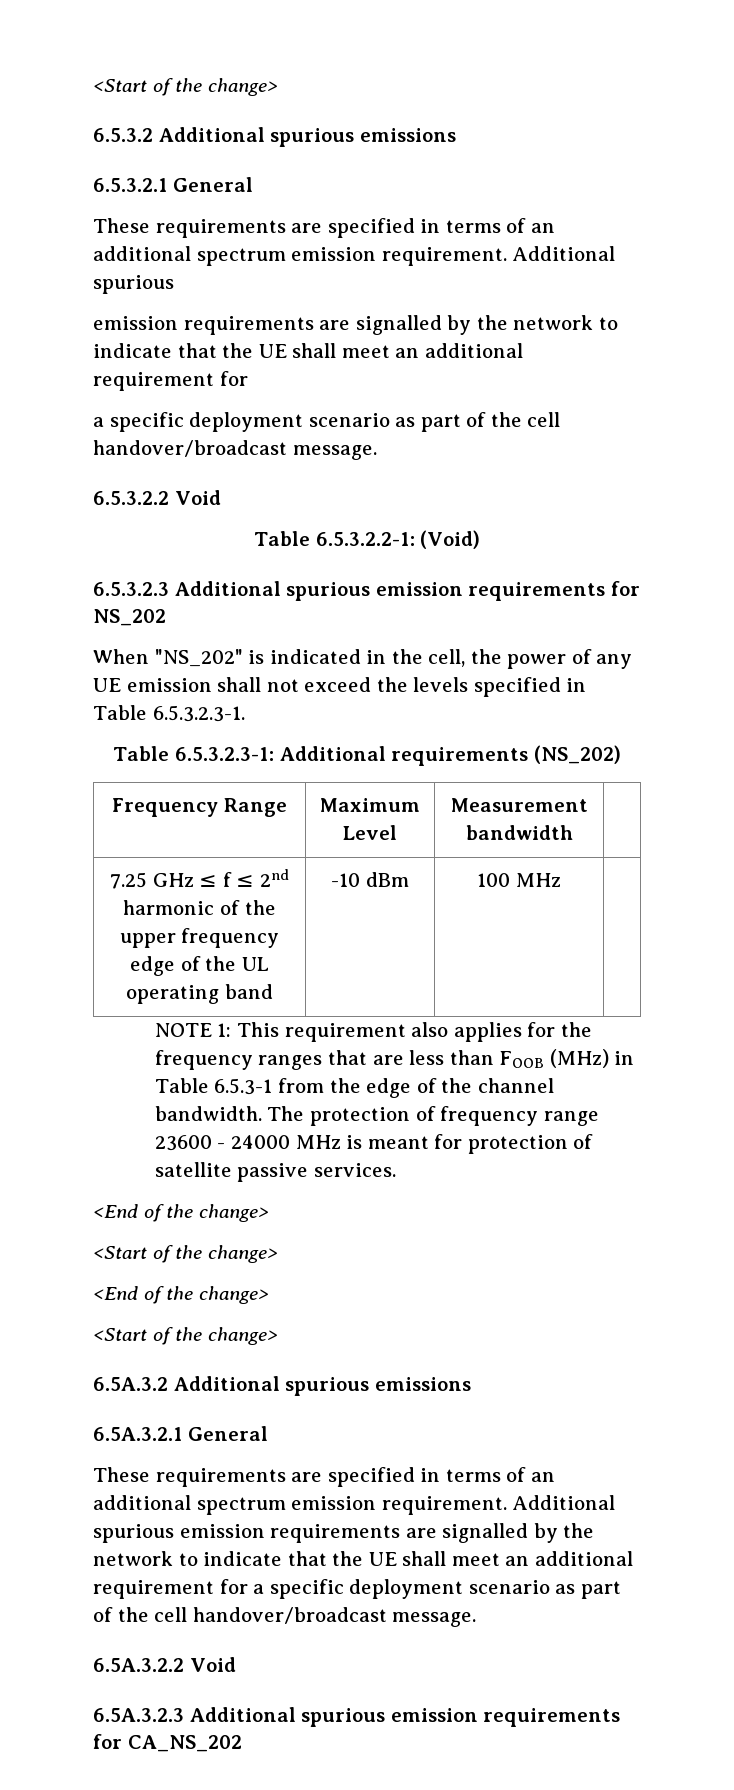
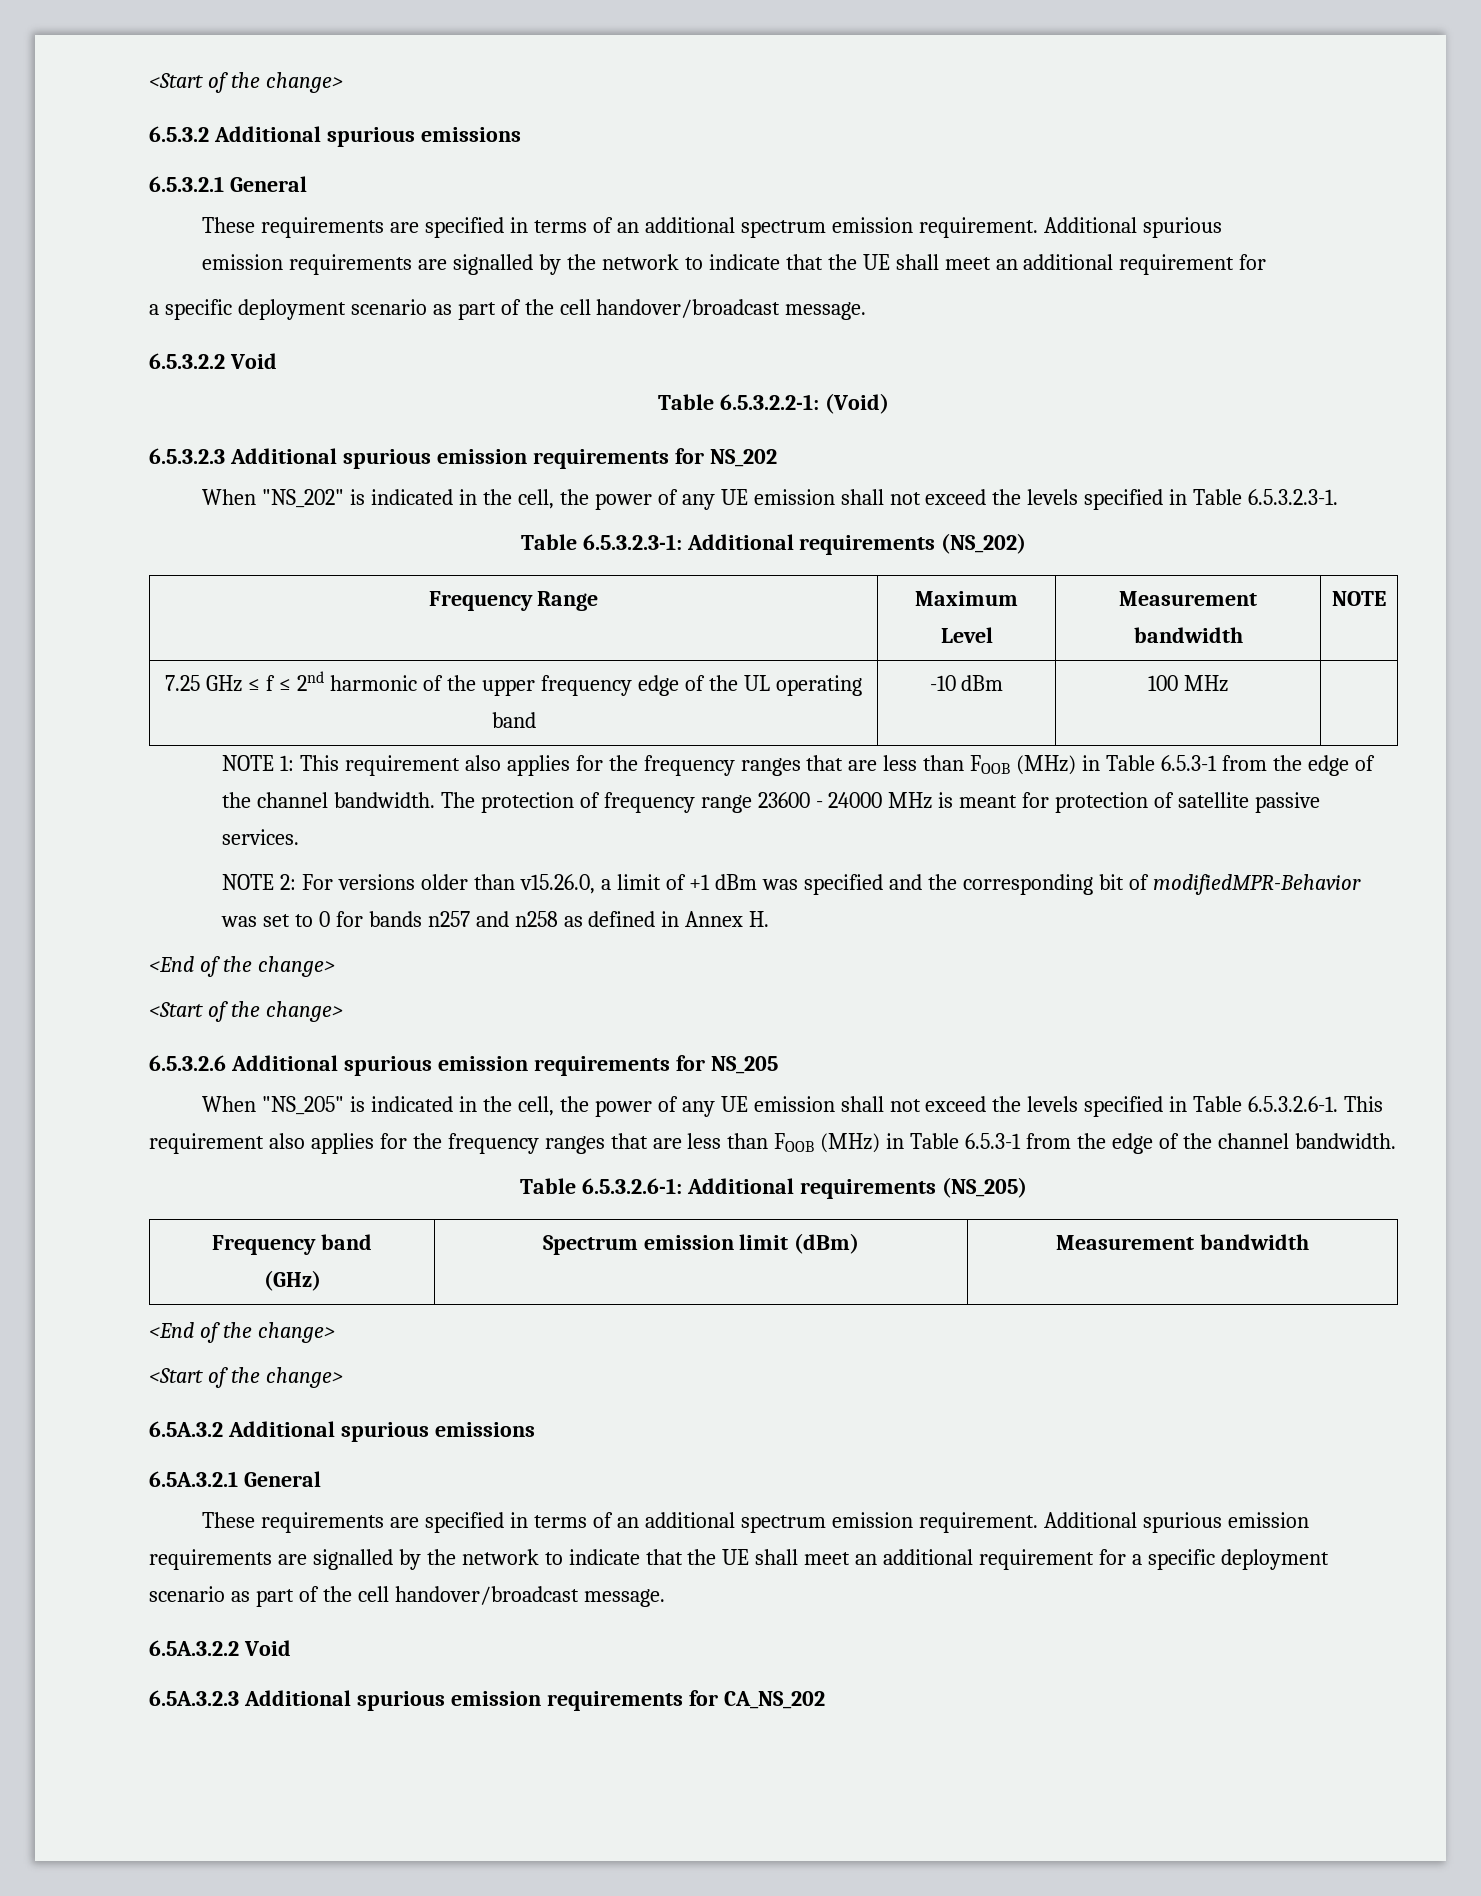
(573, 832) none -> [1332,591,1386,606] NOTE
[93,1204,269,1222] [93,1245,278,1263] // <End of the change> // <Start of the change> -> [222,874,1361,895] [221,911,770,927] [149,956,335,977] [149,1001,343,1022] [149,1055,778,1076] [202,1096,1384,1117] [149,1133,1396,1154] [520,1177,1027,1199] [212,1234,372,1255] [263,1270,321,1291] [542,1233,860,1255] [1056,1234,1309,1250] // NOTE 2: For versions older than v15.26.0, a limit of +1 dBm was specified and the corresponding bit of modifiedMPR-Behavior was set to 0 for bands n257 and n258 as defined in Annex H. // <End of the change> // <Start of the change> // 6.5.3.2.6 Additional spurious emission requirements for NS_205 // When "NS_205" is indicated in the cell, the power of any UE emission shall not exceed the levels specified in Table 6.5.3.2.6-1. This requirement also applies for the frequency ranges that are less than FOOB (MHz) in Table 6.5.3-1 from the edge of the channel bandwidth. // Table 6.5.3.2.6-1: Additional requirements (NS_205) // Frequency band // (GHz) | Spectrum emission limit (dBm) | Measurement bandwidth

